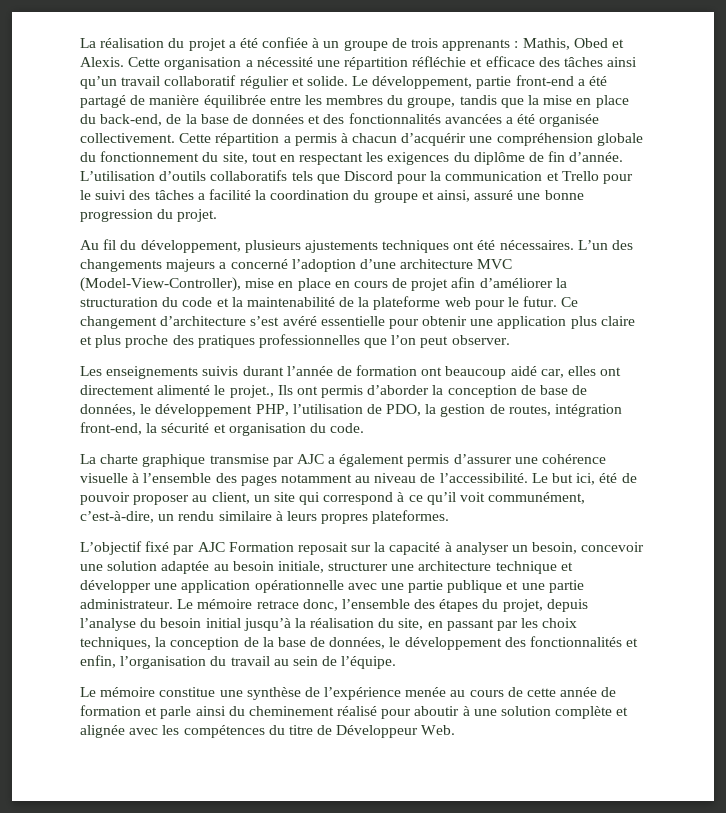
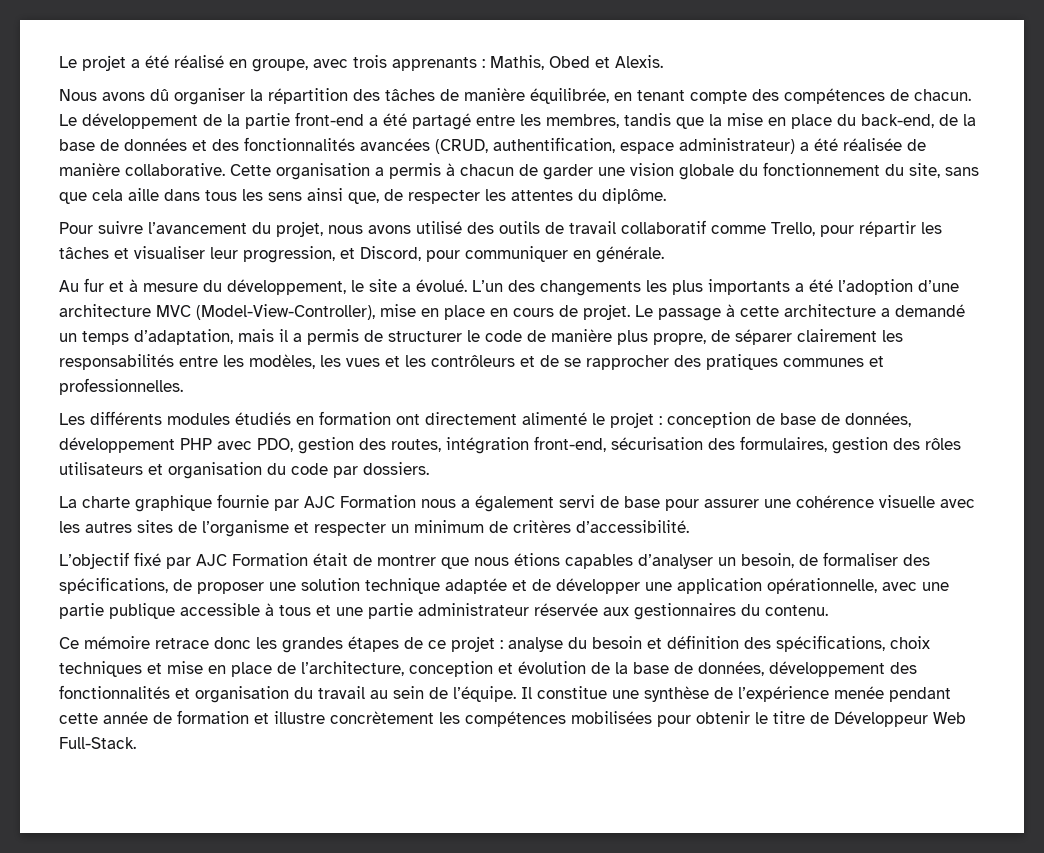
[80,37,407,51] La réalisation du projet a été confiée à un groupe de -> [59,55,348,72] Le projet a été réalisé en groupe, avec
[128,56,638,70] [80,75,473,89] Cette organisation a nécessité une répartition réfléchie et efficace des tâches ainsi qu’un travail collaboratif régulier et solide. Le développement, -> [59,88,971,105] [59,113,240,129] // Nous avons dû organiser la répartition des tâches de manière équilibrée, en tenant compte des compétences de chacun. Le développement de la
[130,95,456,108] de manière équilibrée entre les membres du groupe, -> [476,114,619,128] entre les membres,
[506,114,600,127] [80,133,593,146] a été organisée collectivement. Cette répartition a permis à chacun d’acquérir une compréhension -> [435,137,926,154] [59,163,674,180] (CRUD, authentification, espace administrateur) a été réalisée de manière collaborative. Cette organisation a permis à chacun de garder une vision
[251,151,624,165] [80,170,634,184] [80,189,584,203] [80,209,218,222] [80,239,634,253] [80,259,288,272] tout en respectant les exigences du diplôme de fin d’année. L’utilisation d’outils collaboratifs tels que Discord pour la communication et Trello pour le suivi des tâches a facilité la coordination du groupe et ainsi, assuré une bonne progression du projet. // Au fil du développement, plusieurs ajustements techniques ont été nécessaires. L’un des changements majeurs a concerné -> [945,167,979,176] [59,188,666,204] [59,220,942,237] [59,246,664,263] [59,278,833,296] sans que cela aille dans tous les sens ainsi que, de respecter les attentes du diplôme. // Pour suivre l’avancement du projet, nous avons utilisé des outils de travail collaboratif comme Trello, pour répartir les tâches et visualiser leur progression, et Discord, pour communiquer en générale. // Au fur et à mesure du développement, le site a évolué. L’un des changements les plus importants a été
[411,277,567,291] [80,296,579,310] [80,316,635,329] [80,334,510,348] [80,365,622,379] [80,385,444,398] projet afin d’améliorer la structuration du code et la maintenabilité de la plateforme web pour le futur. Ce changement d’architecture s’est avéré essentielle pour obtenir une application plus claire et plus proche des pratiques professionnelles que l’on peut observer. // Les enseignements suivis durant l’année de formation ont beaucoup aidé car, elles ont directement alimenté le projet., Ils ont permis d’aborder la -> [583,304,965,321] [59,329,903,345] [59,354,884,370] [59,378,183,395] [59,411,662,428] projet. Le passage à cette architecture a demandé un temps d’adaptation, mais il a permis de structurer le code de manière plus propre, de séparer clairement les responsabilités entre les modèles, les vues et les contrôleurs et de se rapprocher des pratiques communes et professionnelles. // Les différents modules étudiés en formation ont directement alimenté le projet :
[140,404,623,417] [80,422,365,436] le développement PHP, l’utilisation de PDO, la gestion de routes, intégration front-end, la sécurité et organisation du code. -> [59,436,961,454] [59,462,429,479] développement PHP avec PDO, gestion des routes, intégration front-end, sécurisation des formulaires, gestion des rôles utilisateurs et organisation du code par dossiers.
[209,454,607,467] [80,473,637,486] [80,492,586,505] [80,510,450,524] transmise par AJC a également permis d’assurer une cohérence visuelle à l’ensemble des pages notamment au niveau de l’accessibilité. Le but ici, été de pouvoir proposer au client, un site qui correspond à ce qu’il voit communément, c’est-à-dire, un rendu similaire à leurs propres plateformes. -> [217,494,975,512] [59,520,689,537] fournie par AJC Formation nous a également servi de base pour assurer une cohérence visuelle avec les autres sites de l’organisme et respecter un minimum de critères d’accessibilité.
[297,542,645,555] [80,561,573,574] reposait sur la capacité à analyser un besoin, concevoir une solution adaptée au besoin initiale, structurer une architecture technique et -> [313,552,930,569] [59,577,551,594] était de montrer que nous étions capables d’analyser un besoin, de formaliser des spécifications, de proposer une solution technique adaptée et de
[254,580,344,593] opérationnelle -> [767,578,877,594] opérationnelle,
[506,580,584,593] [80,599,588,612] [80,618,578,631] [80,637,240,650] et une partie administrateur. Le mémoire retrace donc, l’ensemble des étapes du projet, depuis l’analyse du besoin initial jusqu’à la réalisation du site, en passant par les choix techniques, la conception -> [180,603,828,620] [59,635,930,653] [59,661,586,677] accessible à tous et une partie administrateur réservée aux gestionnaires du contenu. // Ce mémoire retrace donc les grandes étapes de ce projet : analyse du besoin et définition des spécifications, choix techniques et mise en place de l’architecture, conception et évolution
[389,637,401,647] le -> (764, 668) none
[80,655,207,669] enfin, l’organisation -> [195,686,289,703] organisation
[80,687,156,697] // Le mémoire -> [521,687,532,699] Il
[450,687,523,697] au cours de -> [889,687,951,702] pendant
[160,706,629,719] [80,725,285,738] parle ainsi du cheminement réalisé pour aboutir à une solution complète et alignée avec les compétences du -> [274,711,768,727] illustre concrètement les compétences mobilisées pour obtenir le
[421,725,456,735] Web. -> [933,712,966,724] [59,737,136,749] Web Full-Stack.

